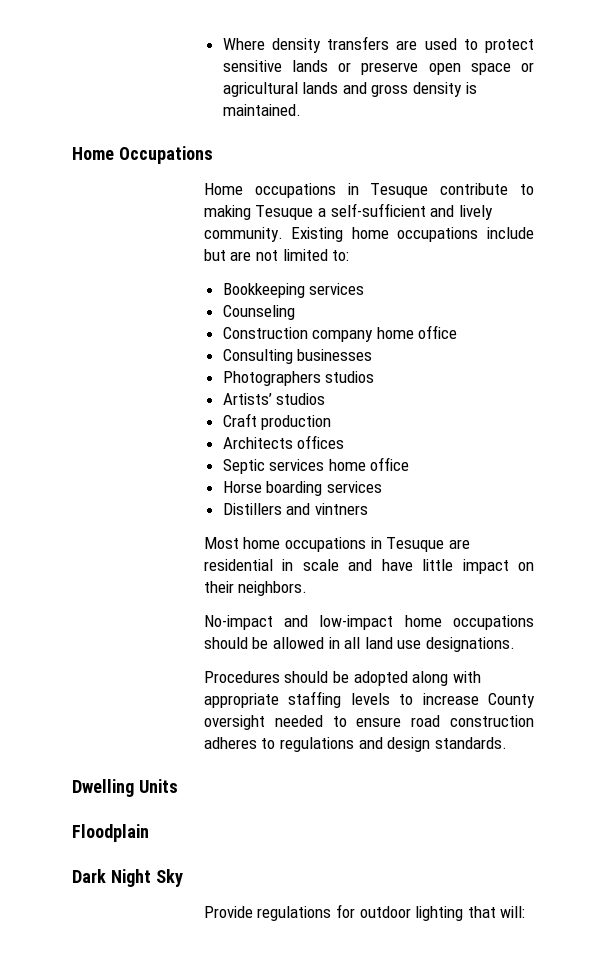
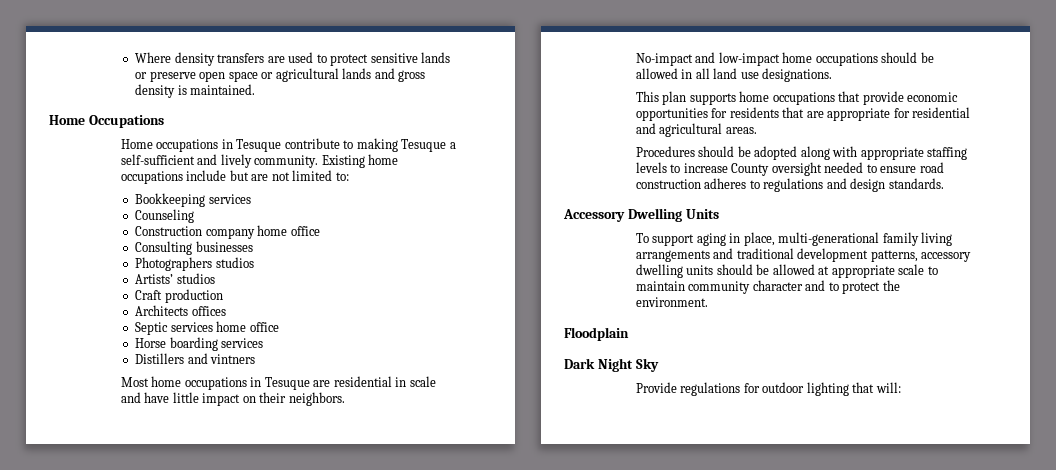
(516, 644) none -> [635,91,959,105] [635,107,971,121] [635,123,757,137] // This plan supports home occupations that provide economic opportunities for residents that are appropriate for residential and agricultural areas.
(507, 743) none -> [563,209,625,222] Accessory
(178, 786) none -> [635,232,953,246] [635,248,972,262] [635,264,938,278] [635,280,900,294] [635,297,708,307] // To support aging in place, multi-generational family living arrangements and traditional development patterns, accessory dwelling units should be allowed at appropriate scale to maintain community character and to protect the environment.

